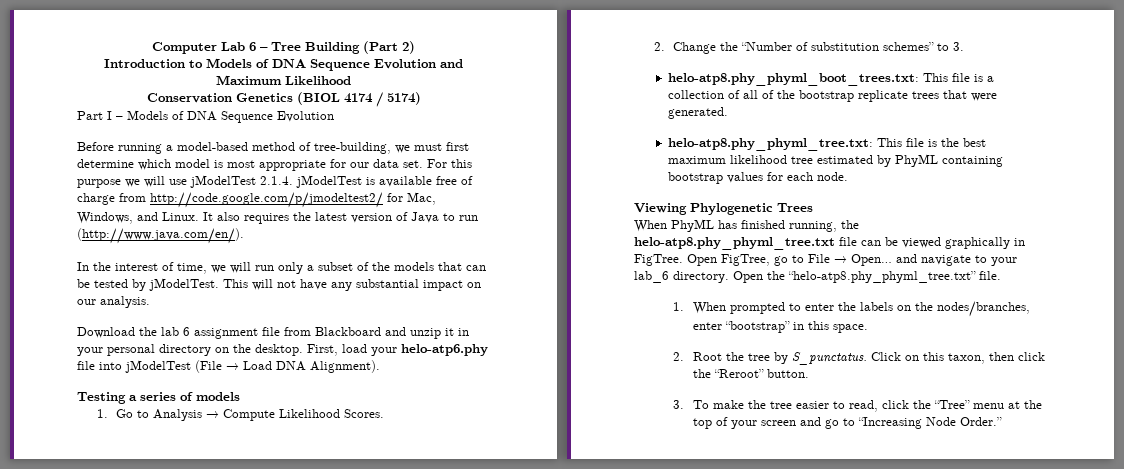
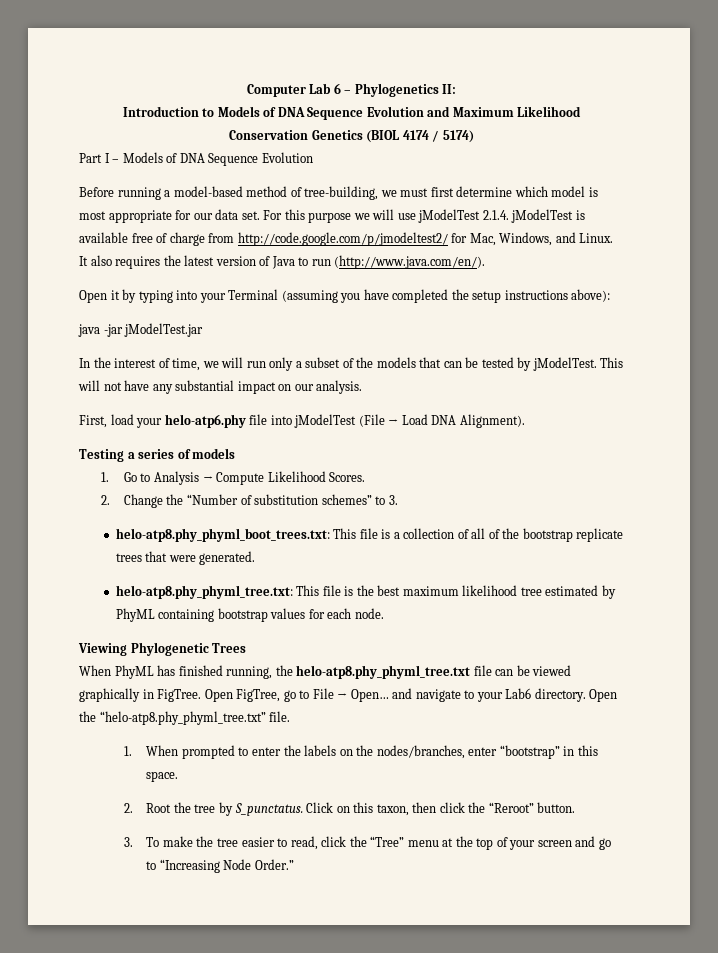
[271,41,415,54] Tree Building (Part 2) -> [354,83,457,97] Phylogenetics II:
(244, 236) none -> [79,289,611,303] [78,323,204,337] // Open it by typing into your Terminal (assuming you have completed the setup instructions above): // java -jar jModelTest.jar
[77,327,469,339] [77,344,303,356] Download the lab 6 assignment file from Blackboard and unzip it in your personal directory on the desktop. -> (363, 387) none
[634,271,669,283] lab_6 -> [505,688,532,699] Lab6

